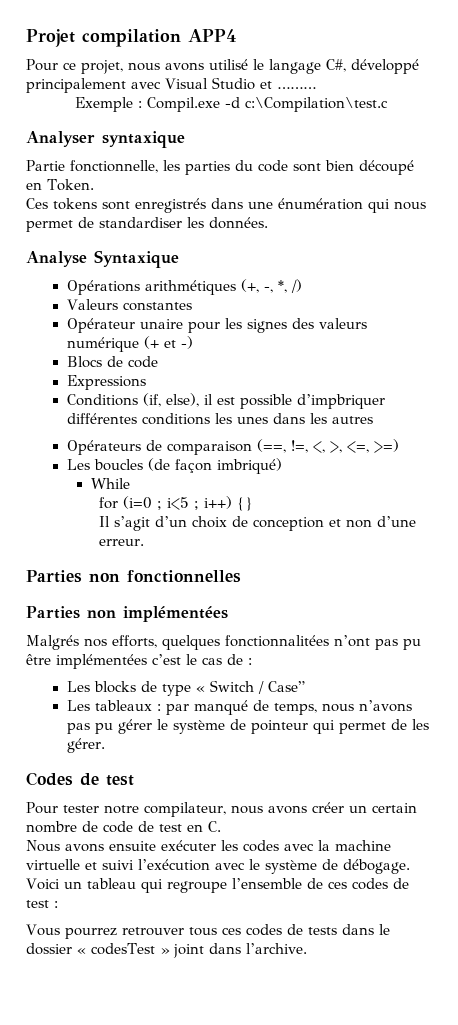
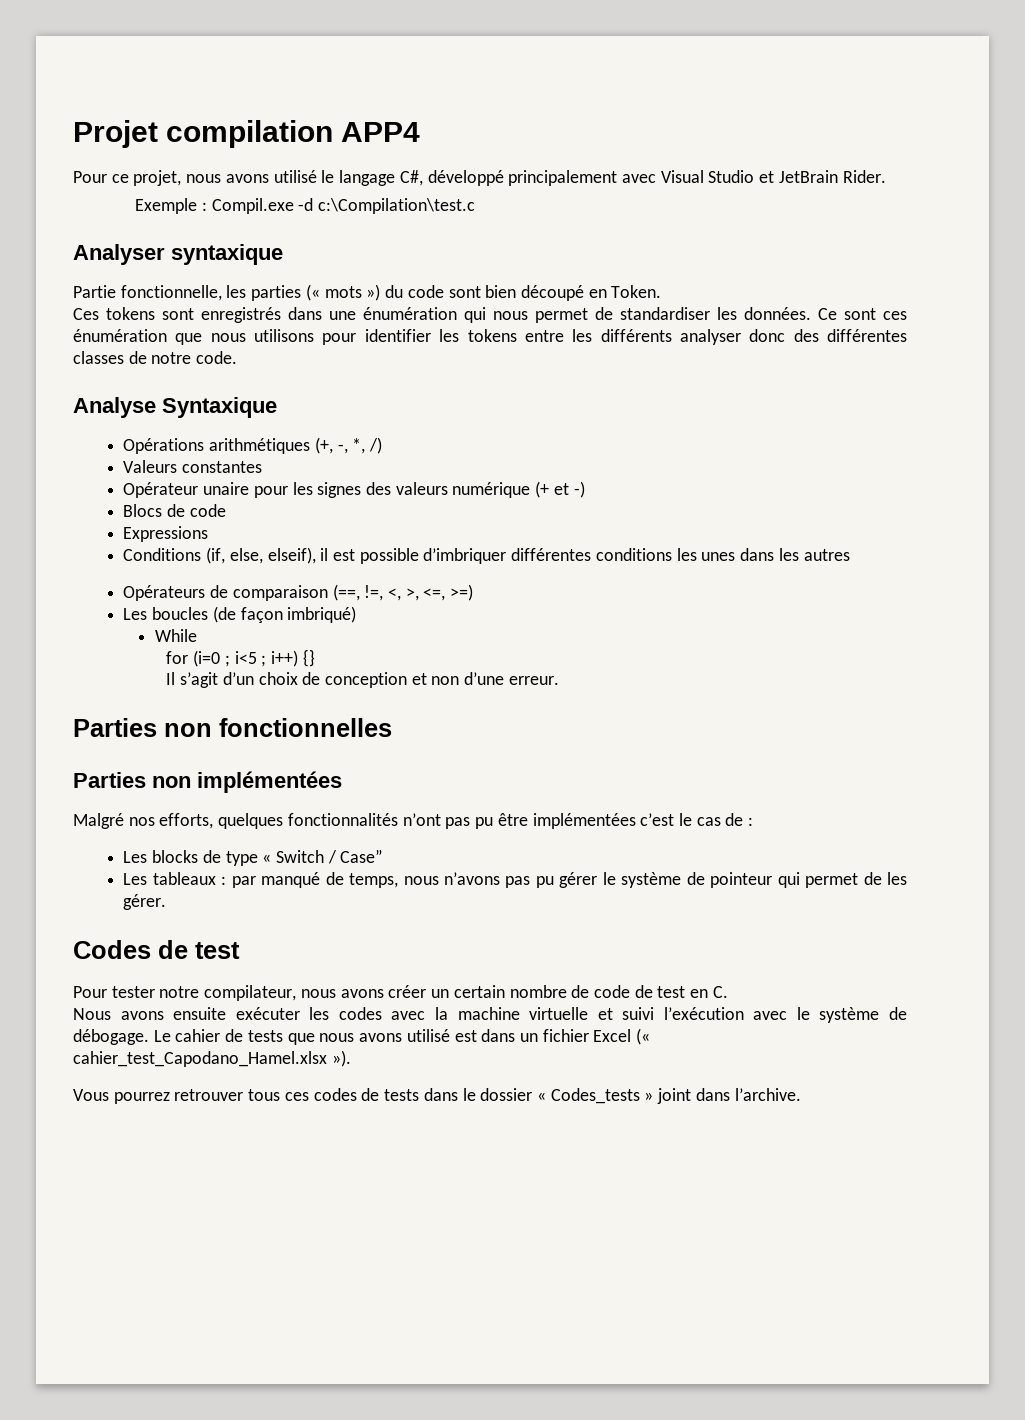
[277,87,316,89] ……… -> [778,170,886,183] JetBrain Rider.
(230, 168) none -> [305,284,381,301] (« mots »)
(268, 223) none -> [818,308,907,320] [73,329,907,345] [73,351,238,364] Ce sont ces énumération que nous utilisons pour identifier les tokens entre les différents analyser donc des différentes classes de notre code.
[165,393,199,407] else), -> [229,547,316,564] else, elseif),
[296,394,385,409] d’impbriquer -> [423,548,507,564] d’imbriquer
[26,635,79,650] Malgrés -> [73,813,124,829] Malgré
[225,635,329,647] fonctionnalitées -> [287,813,398,826] fonctionnalités
[26,878,409,893] [26,900,58,908] Voici un tableau qui regroupe l’ensemble de ces codes de test : -> [153,1028,651,1045] [73,1050,351,1067] Le cahier de tests que nous avons utilisé est dans un fichier Excel (« cahier_test_Capodano_Hamel.xlsx »).
[91,943,155,955] codesTest -> [550,1088,640,1104] Codes_tests

